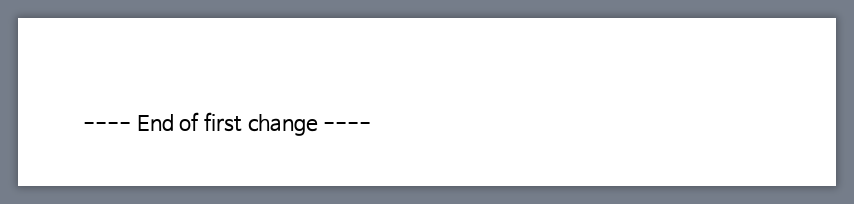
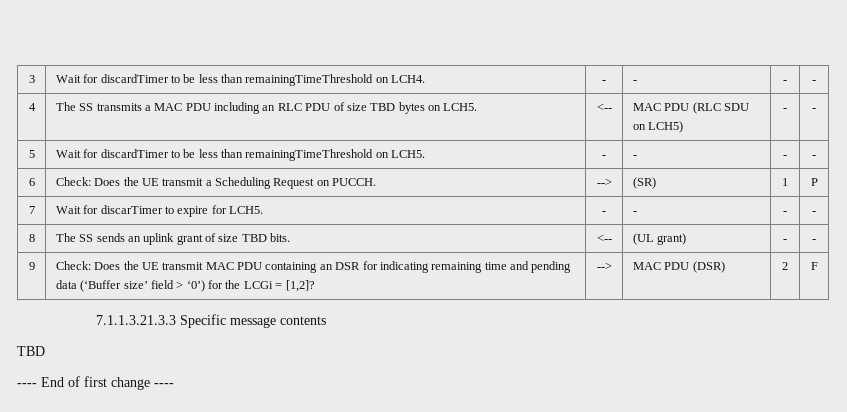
(83, 126) none -> [28,75,35,83] [55,74,426,86] [602,80,606,83] [632,80,637,83] [783,80,787,83] [812,80,816,83] [28,103,36,111] [55,102,478,114] [596,103,612,111] [632,102,749,114] [632,121,684,133] [783,108,787,111] [812,108,816,111] [28,150,35,158] [55,149,426,161] [602,155,606,158] [632,155,637,158] [783,155,787,158] [812,155,816,158] [28,178,35,186] [55,177,377,189] [596,178,612,186] [632,177,656,189] [782,178,788,186] [810,178,818,186] [28,206,35,214] [55,205,264,217] [602,211,606,214] [632,211,637,214] [783,211,787,214] [812,211,816,214] [28,234,35,242] [55,233,291,245] [596,234,612,242] [632,233,687,245] [783,239,787,242] [812,239,816,242] [28,262,35,270] [55,261,572,273] [55,280,315,292] [596,262,612,270] [632,261,725,273] [782,262,788,270] [810,262,818,270] [96,314,327,328] [17,346,45,356] 3 | Wait for discardTimer to be less than remainingTimeThreshold on LCH4. | - | - | - | - // 4 | The SS transmits a MAC PDU including an RLC PDU of size TBD bytes on LCH5. | <-- | MAC PDU (RLC SDU on LCH5) | - | - // 5 | Wait for discardTimer to be less than remainingTimeThreshold on LCH5. | - | - | - | - // 6 | Check: Does the UE transmit a Scheduling Request on PUCCH. | --> | (SR) | 1 | P // 7 | Wait for discarTimer to expire for LCH5. | - | - | - | - // 8 | The SS sends an uplink grant of size TBD bits. | <-- | (UL grant) | - | - // 9 | Check: Does the UE transmit MAC PDU containing an DSR for indicating remaining time and pending data (‘Buffer size’ field > ‘0’) for the LCGi = [1,2]? | --> | MAC PDU (DSR) | 2 | F // 7.1.1.3.21.3.3 Specific message contents // TBD //

